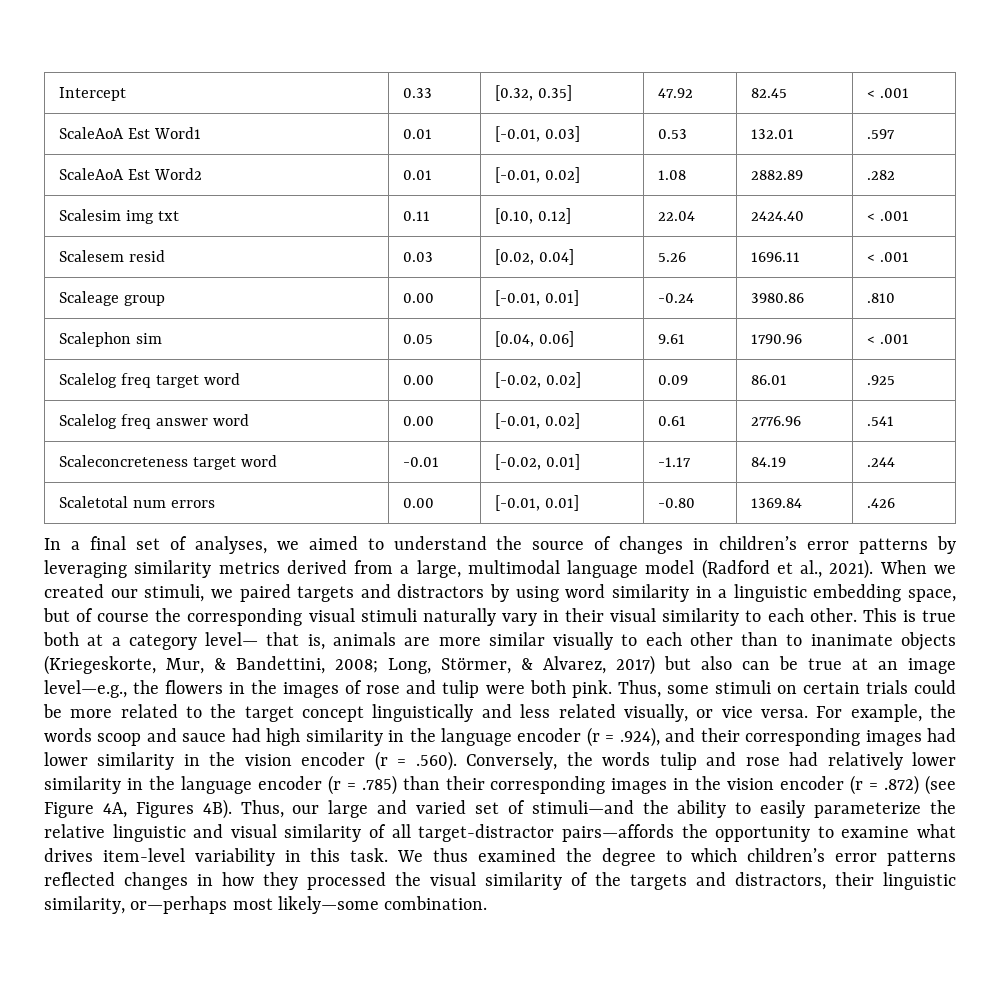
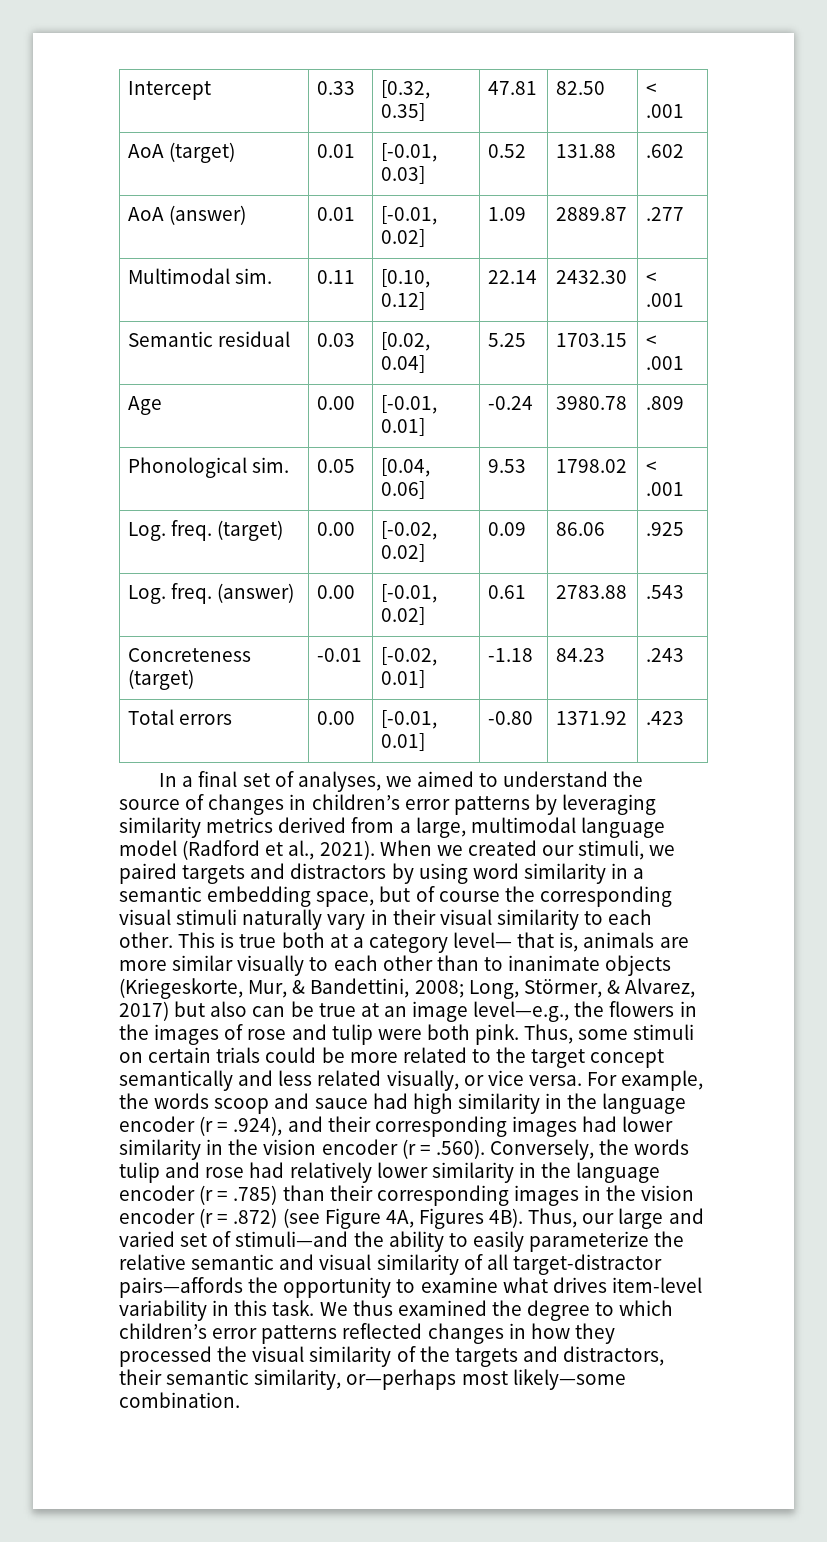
[658,88,694,98] [751,88,788,98] [867,88,910,98] [59,127,201,139] 47.92 | 82.45 | < .001 // ScaleAoA Est Word1 -> [487,81,537,95] [555,81,605,95] [645,83,657,95] [645,104,684,118] [127,142,236,163] 47.81 | 82.50 | < .001 // AoA (target)
[658,129,688,139] [751,129,795,139] [867,129,896,139] [59,168,202,180] [403,170,433,180] [495,167,581,183] [658,170,687,180] [751,170,804,180] [867,170,896,180] [59,209,179,224] 0.53 | 132.01 | .597 // ScaleAoA Est Word2 | 0.01 | [-0.01, 0.02] | 1.08 | 2882.89 | .282 // Scalesim img txt -> [487,144,526,158] [555,144,616,158] [645,144,684,158] [127,205,247,225] [316,207,355,221] [380,206,437,225] [380,229,425,247] [487,207,526,221] [555,207,627,221] [645,207,684,221] [127,268,273,284] 0.52 | 131.88 | .602 // AoA (answer) | 0.01 | [-0.01, 0.02] | 1.09 | 2889.87 | .277 // Multimodal sim.
[658,211,696,221] [751,211,805,221] [867,211,910,221] [59,250,166,262] 22.04 | 2424.40 | < .001 // Scalesem resid -> [487,270,537,284] [555,270,627,284] [645,272,657,284] [645,293,684,307] [127,331,291,347] 22.14 | 2432.30 | < .001 // Semantic residual
[658,252,687,262] [751,252,801,262] [867,252,910,262] [59,291,166,306] 5.26 | 1696.11 | < .001 // Scaleage group -> [487,333,526,347] [555,333,627,347] [645,335,657,347] [645,356,684,370] [127,396,162,415] 5.25 | 1703.15 | < .001 // Age
[751,293,805,303] [867,293,896,303] [59,332,163,347] 3980.86 | .810 // Scalephon sim -> [555,396,627,410] [645,396,684,410] [127,457,290,478] 3980.78 | .809 // Phonological sim.
[658,334,686,344] [751,334,803,344] [867,334,910,344] [59,373,240,388] 9.61 | 1790.96 | < .001 // Scalelog freq target word -> [487,459,526,473] [555,459,627,473] [645,461,657,473] [645,482,684,496] [127,520,284,541] 9.53 | 1798.02 | < .001 // Log. freq. (target)
[751,375,788,385] 86.01 -> [555,522,605,536] 86.06
[59,414,249,429] Scalelog freq answer word -> [127,583,295,604] Log. freq. (answer)
[751,416,802,426] [867,416,895,426] [59,455,277,470] [403,457,440,467] [495,454,581,470] [658,457,692,467] [751,457,787,467] [867,457,896,467] [59,496,167,508] 2776.96 | .541 // Scaleconcreteness target word | -0.01 | [-0.02, 0.01] | -1.17 | 84.19 | .244 // Scaletotal num -> [555,585,627,599] [645,585,684,599] [127,648,251,662] [127,669,194,690] [316,648,362,662] [380,647,437,666] [380,670,425,688] [487,648,533,662] [555,648,605,662] [645,648,684,662] [127,709,174,725] 2783.88 | .543 // Concreteness (target) | -0.01 | [-0.02, 0.01] | -1.18 | 84.23 | .243 // Total
[751,498,803,508] [867,498,896,508] 1369.84 | .426 -> [555,711,627,725] [645,711,684,725] 1371.92 | .423
[733,584,807,602] linguistic -> [119,886,202,902] semantic
[372,704,474,722] linguistically -> [119,1070,233,1091] semantically
[112,824,186,842] linguistic -> [191,1254,275,1270] semantic
[883,872,956,890] linguistic -> [166,1369,250,1385] semantic

